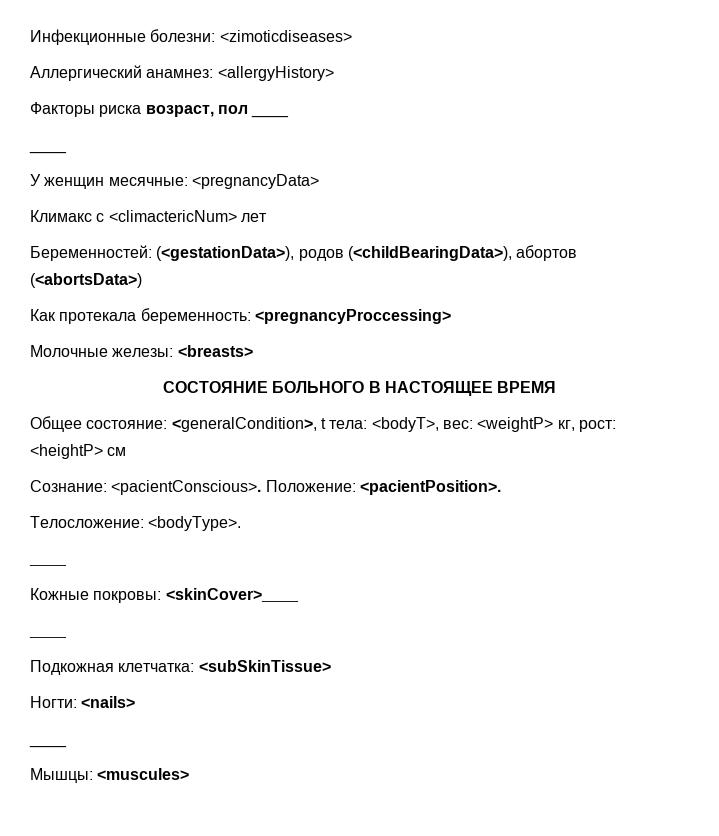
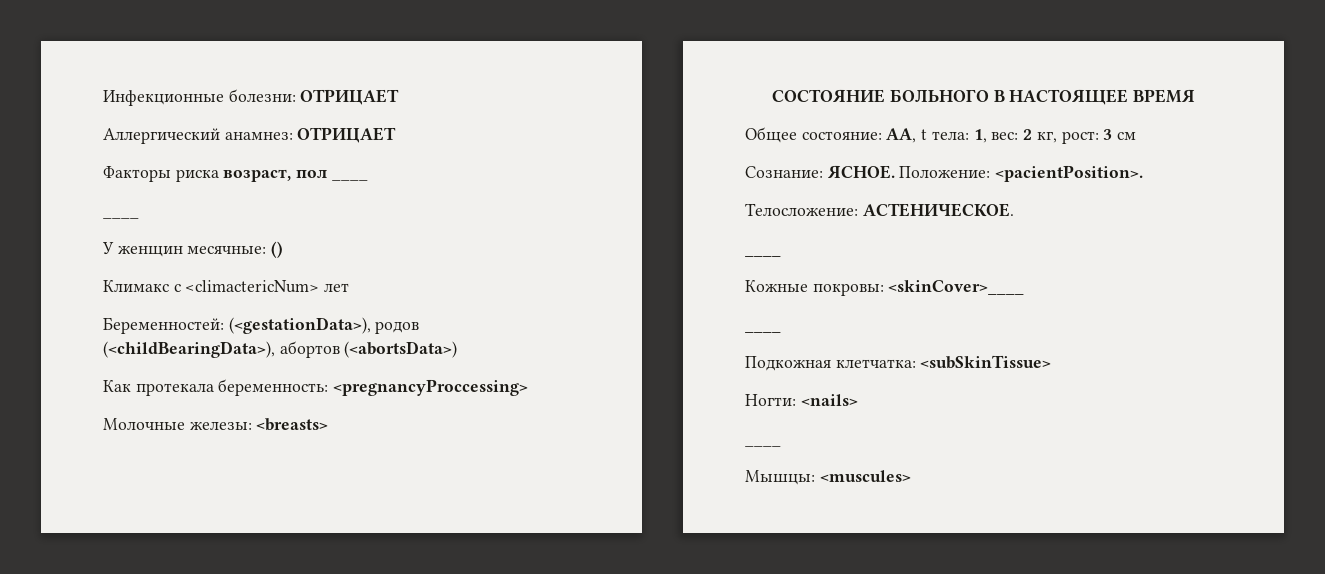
[219,30,352,42] <zimoticdiseases> -> [300,89,400,105] ОТРИЦАЕТ
[217,66,334,81] <allergyHistory> -> [297,127,397,143] ОТРИЦАЕТ
[191,174,319,189] <pregnancyData> -> [271,241,284,258] ()
[171,417,317,432] <generalCondition>, -> [886,128,917,143] AA,
[371,417,554,432] <bodyT>, вес: <weightP> -> [973,129,1033,143] 1, вес: 2
[30,444,103,459] <heightP> -> [1103,129,1113,140] 3
[111,480,262,495] <pacientConscious>. -> [827,165,895,179] ЯСНОЕ.
[148,516,242,531] <bodyType>. -> [862,203,1014,217] АСТЕНИЧЕСКОЕ.

